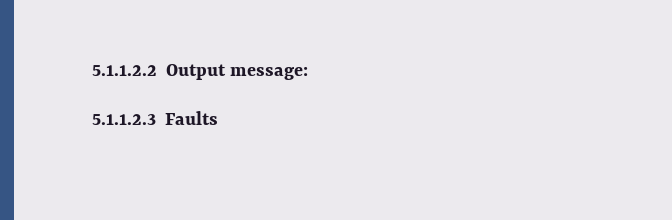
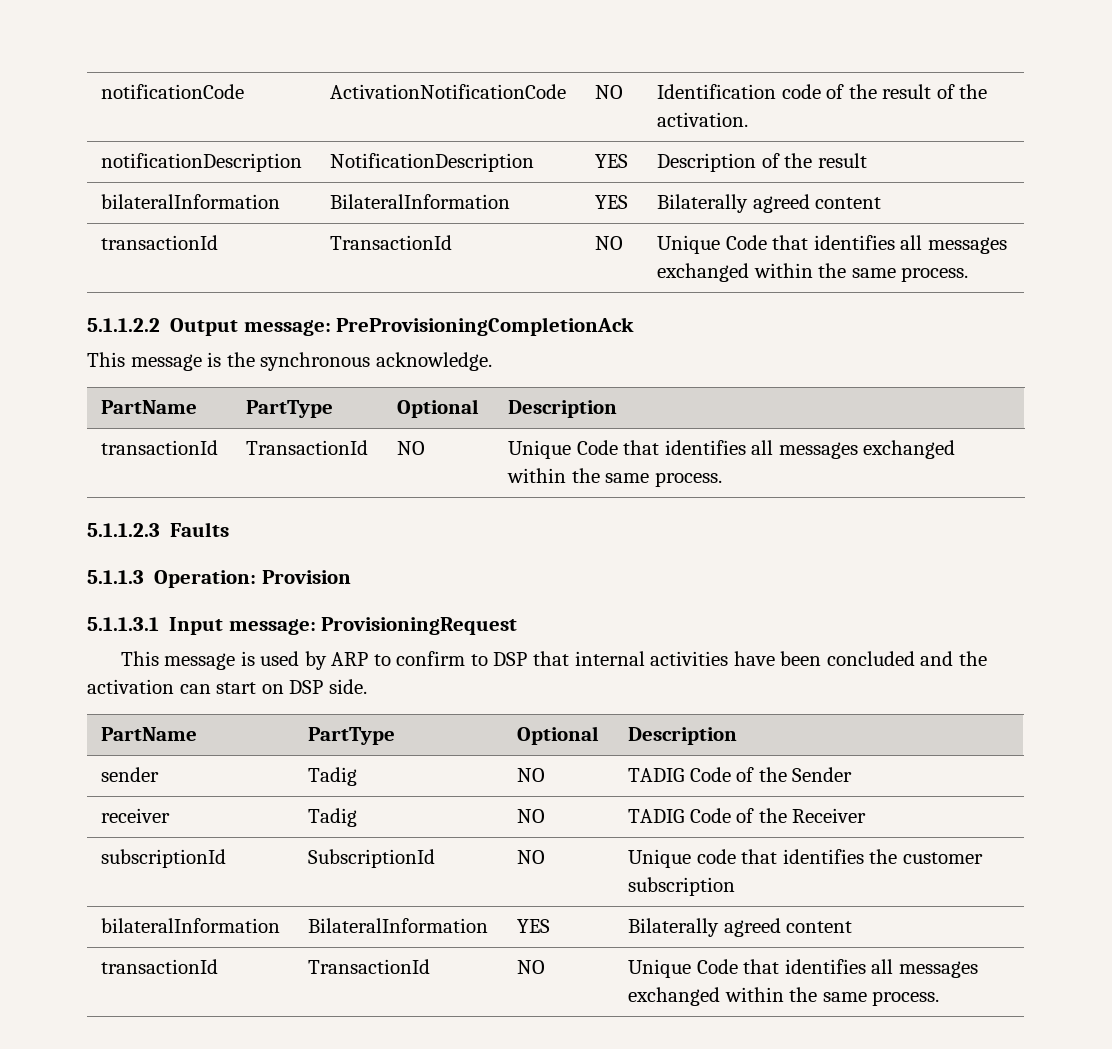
[92,64,309,80] [92,111,218,125] 5.1.1.2.2 Output message: // 5.1.1.2.3 Faults -> [100,84,244,99] [329,84,566,99] [594,85,623,99] [656,84,988,99] [656,112,748,127] [100,153,302,172] [329,153,534,172] [594,154,628,168] [656,153,867,172] [100,194,280,209] [329,194,510,209] [594,195,628,209] [656,194,882,213] [100,235,218,250] [329,235,452,250] [594,236,623,250] [656,235,1007,254] [656,263,969,282] [87,317,635,336] [87,352,492,371] [100,400,197,414] [245,400,333,418] [396,399,479,418] [507,400,617,418] [100,440,218,455] [245,440,368,455] [396,441,425,455] [507,440,956,459] [506,468,722,487] [87,522,230,537] [87,570,351,588] [87,617,518,635] [120,651,987,670] [87,679,367,694] [100,727,197,741] [307,727,395,745] [516,726,599,745] [627,727,737,745] [100,767,159,782] [307,767,357,786] [516,768,545,782] [627,767,853,782] [100,808,170,823] [307,808,357,827] [516,809,545,823] [627,808,867,823] [100,849,226,868] [307,849,435,868] [516,850,545,864] [627,849,983,868] [627,877,735,896] [100,918,280,933] [307,918,488,933] [516,919,550,933] [627,918,853,937] [100,959,218,974] [307,959,430,974] [516,960,545,974] [627,959,978,978] [627,987,940,1006] notificationCode | ActivationNotificationCode | NO | Identification code of the result of the activation. // notificationDescription | NotificationDescription | YES | Description of the result // bilateralInformation | BilateralInformation | YES | Bilaterally agreed content // transactionId | TransactionId | NO | Unique Code that identifies all messages exchanged within the same process. // 5.1.1.2.2 Output message: PreProvisioningCompletionAck // This message is the synchronous acknowledge. // PartName | PartType | Optional | Description // transactionId | TransactionId | NO | Unique Code that identifies all messages exchanged within the same process. // 5.1.1.2.3 Faults // 5.1.1.3 Operation: Provision // 5.1.1.3.1 Input message: ProvisioningRequest // This message is used by ARP to confirm to DSP that internal activities have been concluded and the activation can start on DSP side. // PartName | PartType | Optional | Description // sender | Tadig | NO | TADIG Code of the Sender // receiver | Tadig | NO | TADIG Code of the Receiver // subscriptionId | SubscriptionId | NO | Unique code that identifies the customer subscription // bilateralInformation | BilateralInformation | YES | Bilaterally agreed content // transactionId | TransactionId | NO | Unique Code that identifies all messages exchanged within the same process.

